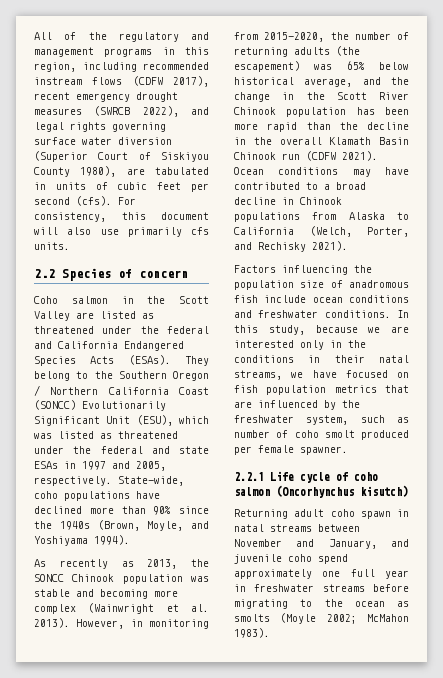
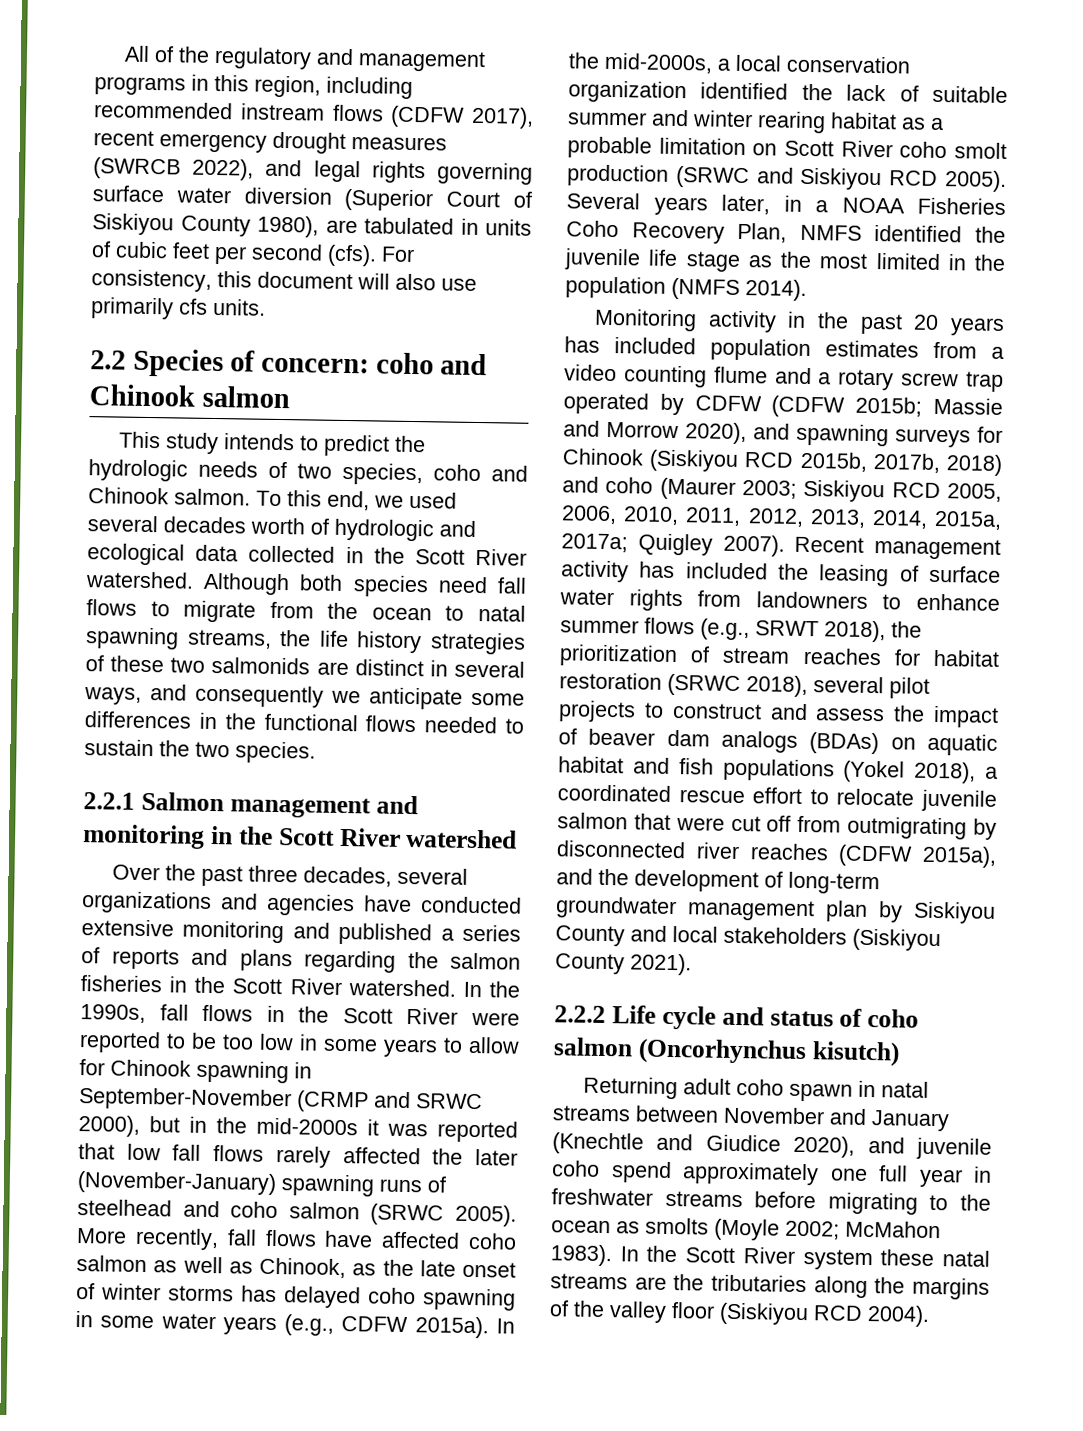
[139,270,188,278] [34,296,209,304] [34,311,154,321] [34,326,209,334] [34,341,184,351] [34,355,210,366] [34,371,209,381] [34,385,209,396] [34,400,166,411] [34,415,209,426] [34,431,178,439] [34,446,209,454] [34,461,166,471] [34,476,184,486] [34,491,160,501] [34,506,209,515] [34,520,209,531] [34,535,130,546] [34,559,209,569] [34,574,210,584] [34,589,178,599] [34,603,209,614] [34,618,209,629] [234,32,409,42] [234,46,360,57] [234,61,409,72] [234,77,409,87] [234,92,409,102] [234,107,409,117] [234,122,409,132] [234,137,409,145] [234,151,378,161] [234,167,409,177] [234,182,366,190] [234,197,342,205] [234,212,409,222] [234,226,409,237] [234,241,348,252] [234,265,372,275] [234,280,409,290] [234,295,409,303] [234,310,409,318] [234,325,409,335] [234,340,366,350] [234,355,409,363] [234,370,409,380] [234,385,409,395] [234,400,360,410] [234,415,409,425] [234,430,409,440] [234,445,348,455] [234,471,330,483] concern // Coho salmon in the Scott Valley are listed as threatened under the federal and California Endangered Species Acts (ESAs). They belong to the Southern Oregon / Northern California Coast (SONCC) Evolutionarily Significant Unit (ESU), which was listed as threatened under the federal and state ESAs in 1997 and 2005, respectively. State-wide, coho populations have declined more than 90% since the 1940s (Brown, Moyle, and Yoshiyama 1994). // As recently as 2013, the SONCC Chinook population was stable and becoming more complex (Wainwright et al. 2013). However, in monitoring from 2015-2020, the number of returning adults (the escapement) was 65% below historical average, and the change in the Scott River Chinook population has been more rapid than the decline in the overall Klamath Basin Chinook run (CDFW 2021). Ocean conditions may have contributed to a broad decline in Chinook populations from Alaska to California (Welch, Porter, and Rechisky 2021). // Factors influencing the population size of anadromous fish include ocean conditions and freshwater conditions. In this study, because we are interested only in the conditions in their natal streams, we have focused on fish population metrics that are influenced by the freshwater system, such as number of coho smolt produced per female spawner. // 2.2.1 Life cycle -> [261,352,488,376] [89,384,290,409] [119,431,427,457] [88,459,528,486] [88,487,457,511] [87,515,476,542] [87,543,527,566] [85,571,527,598] [86,599,526,623] [85,627,526,655] [85,655,525,678] [84,684,525,710] [84,711,524,734] [84,739,316,764] [83,791,418,819] [82,824,518,849] [112,864,469,887] [81,891,522,917] [81,919,521,946] [81,947,521,973] [80,975,520,998] [80,1004,520,1026] [79,1031,520,1058] [79,1059,312,1084] [78,1087,483,1113] [78,1115,518,1143] [78,1143,518,1168] [77,1171,446,1197] [77,1199,517,1227] [76,1227,517,1251] [76,1255,516,1279] [76,1283,516,1311] [75,1310,515,1339] [568,52,911,74] [568,80,1008,104] [567,109,944,134] [567,136,1007,159] [567,164,1007,192] [566,192,1006,216] [566,220,1006,244] [564,248,1006,272] [565,276,807,301] [594,308,1006,336] [564,336,1004,362] [564,364,1004,392] [563,392,1003,418] [563,420,1003,448] [562,448,1003,476] [562,476,1002,503] [561,505,1002,530] [561,533,1001,560] [561,560,1001,587] [559,589,1000,612] [560,617,922,643] [559,644,1000,668] [559,672,930,699] [558,700,999,728] [558,728,998,756] [558,756,998,784] [557,784,997,812] [557,812,997,840] [556,840,997,868] [556,868,880,895] [555,896,996,924] [555,925,941,952] [555,953,692,976] [554,1005,834,1030] concern: coho and Chinook salmon // This study intends to predict the hydrologic needs of two species, coho and Chinook salmon. To this end, we used several decades worth of hydrologic and ecological data collected in the Scott River watershed. Although both species need fall flows to migrate from the ocean to natal spawning streams, the life history strategies of these two salmonids are distinct in several ways, and consequently we anticipate some differences in the functional flows needed to sustain the two species. // 2.2.1 Salmon management and monitoring in the Scott River watershed // Over the past three decades, several organizations and agencies have conducted extensive monitoring and published a series of reports and plans regarding the salmon fisheries in the Scott River watershed. In the 1990s, fall flows in the Scott River were reported to be too low in some years to allow for Chinook spawning in September-November (CRMP and SRWC 2000), but in the mid-2000s it was reported that low fall flows rarely affected the later (November-January) spawning runs of steelhead and coho salmon (SRWC 2005). More recently, fall flows have affected coho salmon as well as Chinook, as the late onset of winter storms has delayed coho spawning in some water years (e.g., CDFW 2015a). In the mid-2000s, a local conservation organization identified the lack of suitable summer and winter rearing habitat as a probable limitation on Scott River coho smolt production (SRWC and Siskiyou RCD 2005). Several years later, in a NOAA Fisheries Coho Recovery Plan, NMFS identified the juvenile life stage as the most limited in the population (NMFS 2014). // Monitoring activity in the past 20 years has included population estimates from a video counting flume and a rotary screw trap operated by CDFW (CDFW 2015b; Massie and Morrow 2020), and spawning surveys for Chinook (Siskiyou RCD 2015b, 2017b, 2018) and coho (Maurer 2003; Siskiyou RCD 2005, 2006, 2010, 2011, 2012, 2013, 2014, 2015a, 2017a; Quigley 2007). Recent management activity has included the leasing of surface water rights from landowners to enhance summer flows (e.g., SRWT 2018), the prioritization of stream reaches for habitat restoration (SRWC 2018), several pilot projects to construct and assess the impact of beaver dam analogs (BDAs) on aquatic habitat and fish populations (Yokel 2018), a coordinated rescue effort to relocate juvenile salmon that were cut off from outmigrating by disconnected river reaches (CDFW 2015a), and the development of long-term groundwater management plan by Siskiyou County and local stakeholders (Siskiyou County 2021). // 2.2.2 Life cycle and status
[328,539,377,549] January, -> [871,1110,950,1132] [552,1132,856,1158] January (Knechtle and Giudice 2020),
(270, 633) none -> [619,1245,990,1271] [550,1273,990,1300] [549,1300,930,1327] In the Scott River system these natal streams are the tributaries along the margins of the valley floor (Siskiyou RCD 2004).

